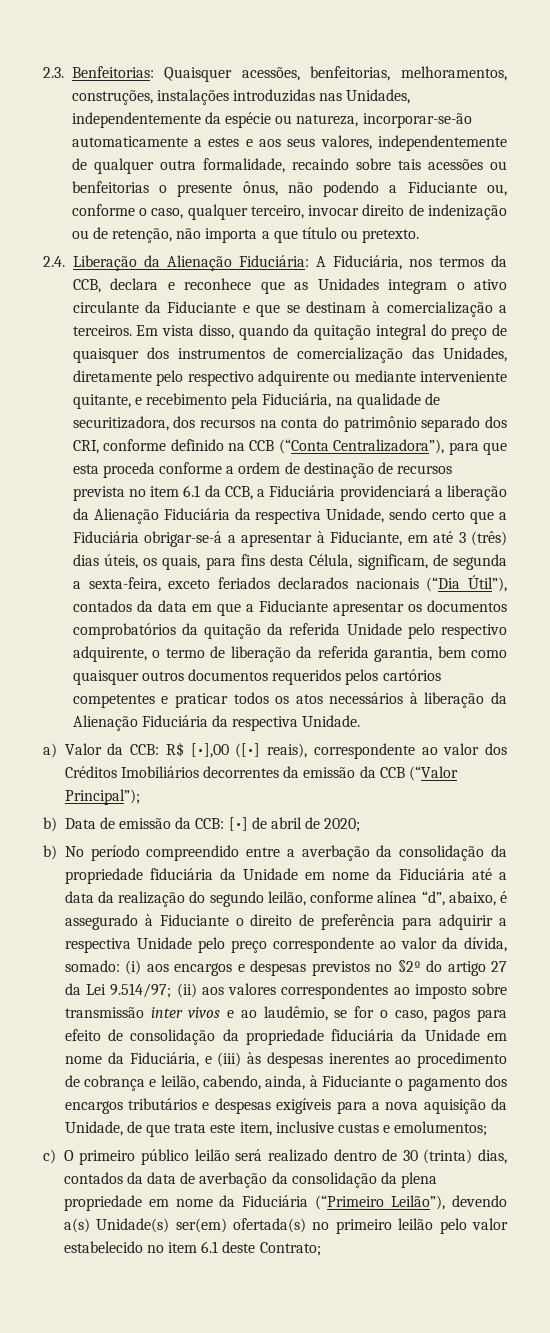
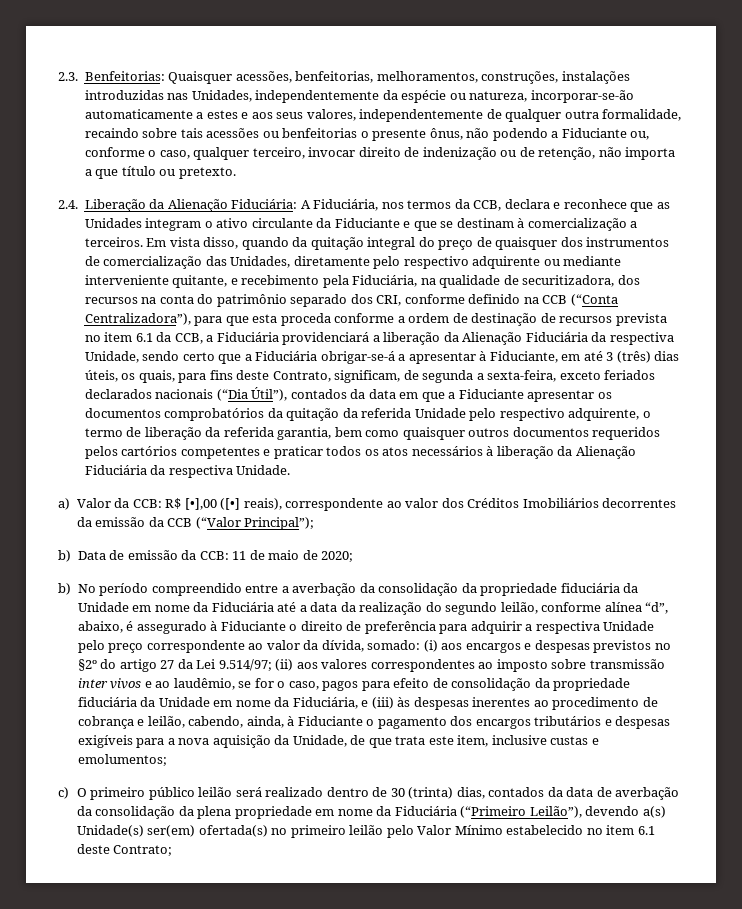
[270,554,353,569] desta Célula, -> [236,370,331,382] deste Contrato,
[228,817,303,831] [•] de abril -> [232,550,300,560] 11 de maio
[472,1218,508,1230] valor -> [417,825,503,835] Valor Mínimo

